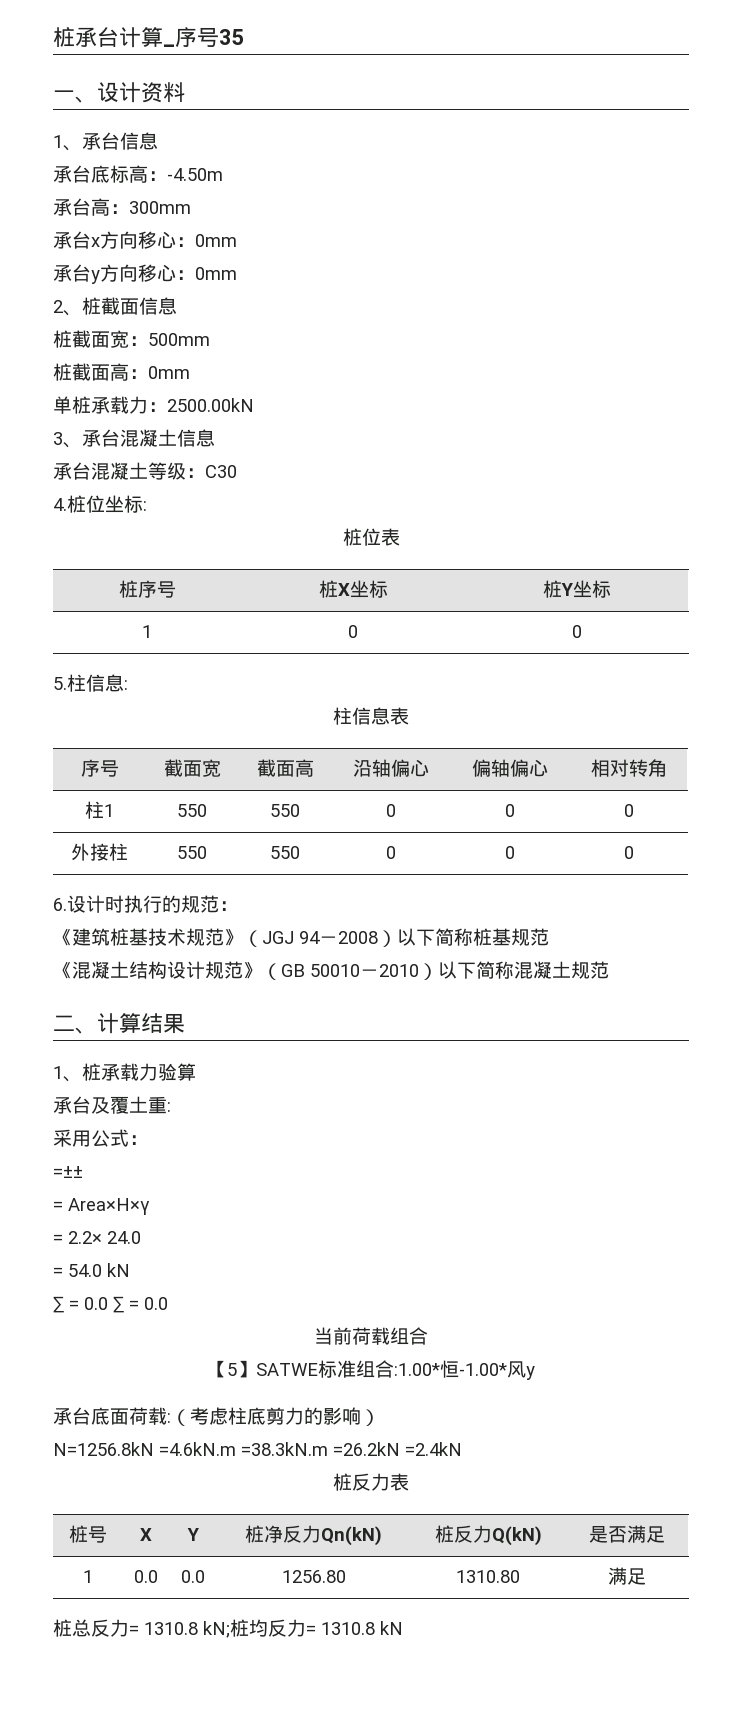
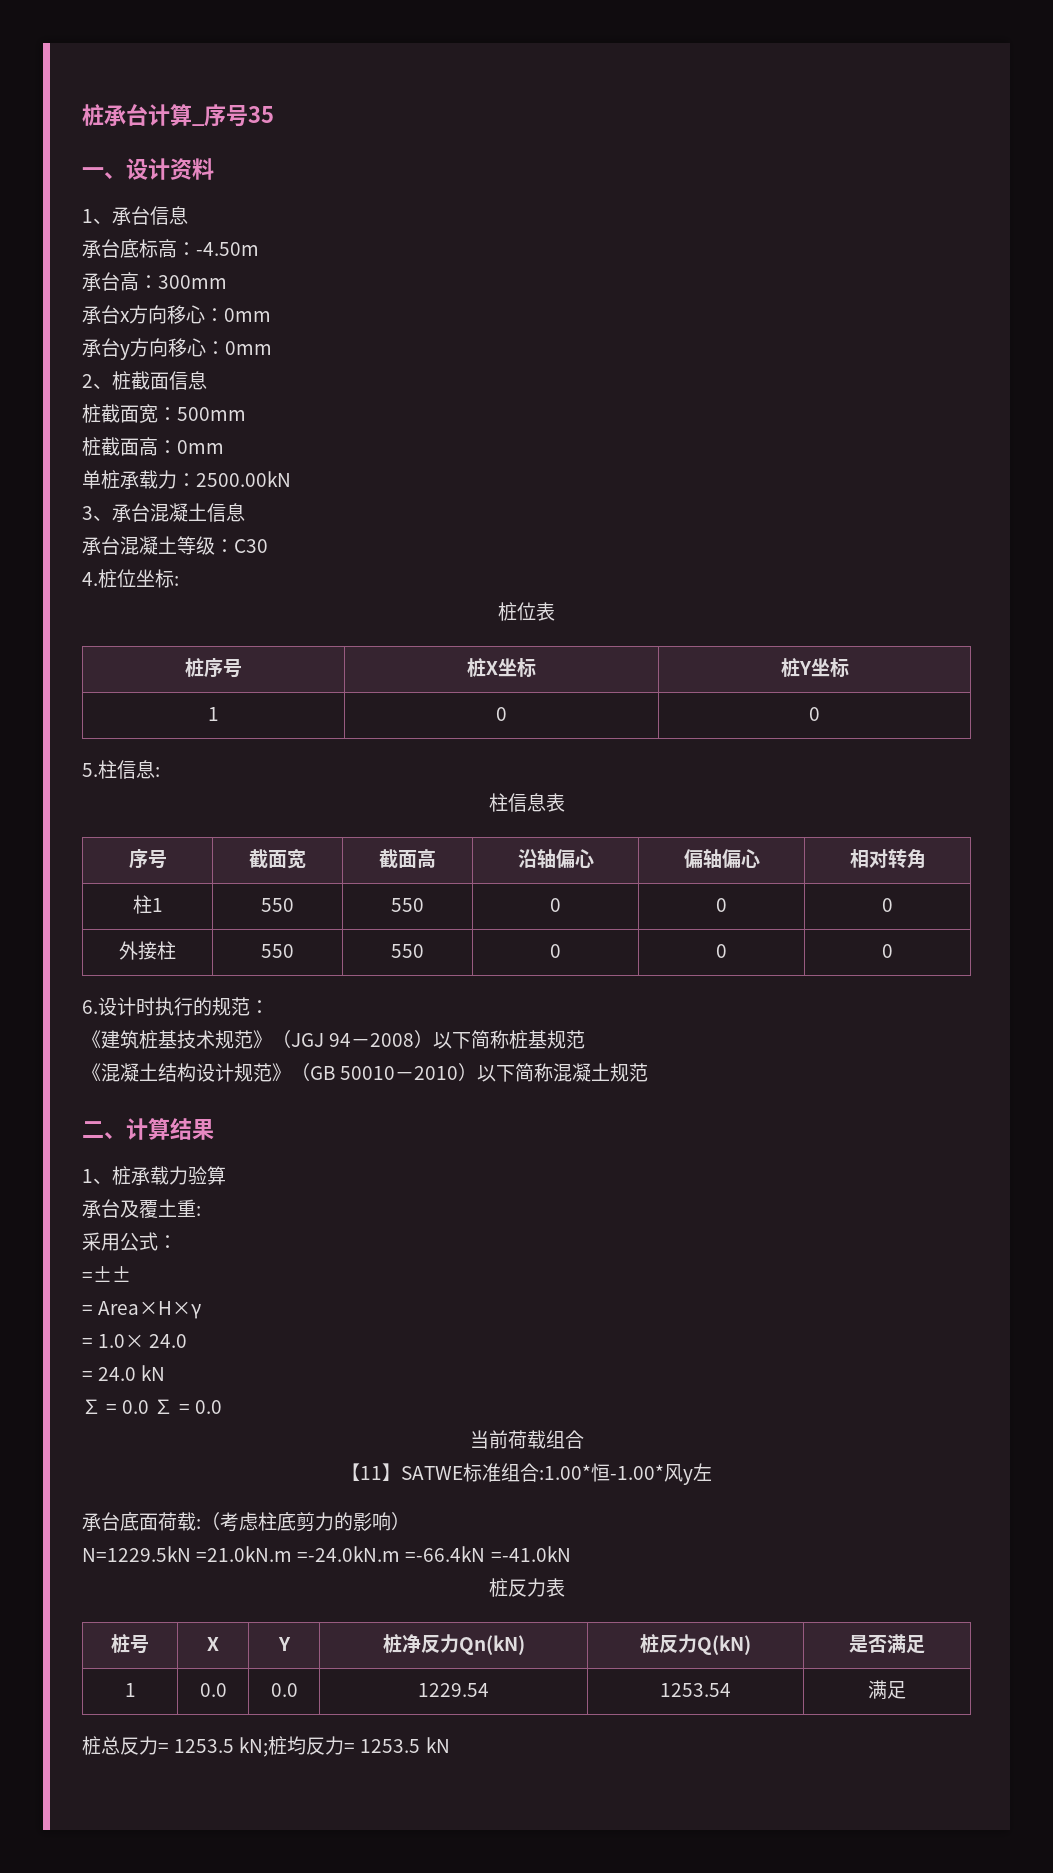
[68,1231,102,1244] 2.2× -> [98,1334,145,1348] 1.0×
[68,1264,102,1277] 54.0 -> [98,1367,137,1381] 24.0
[226,1363,237,1376] 5 -> [360,1466,382,1480] 11
(535, 1373) none -> [693,1463,712,1481] 左
[53,1442,462,1456] N=1256.8kN =4.6kN.m =38.3kN.m =26.2kN =2.4kN -> [82,1546,571,1562] N=1229.5kN =21.0kN.m =-24.0kN.m =-66.4kN =-41.0kN
[281,1570,346,1583] [456,1570,520,1583] 1256.80 | 1310.80 -> [418,1683,490,1697] [660,1683,731,1697] 1229.54 | 1253.54
[144,1622,198,1635] 1310.8 -> [174,1739,235,1753] 1253.5
[321,1622,375,1635] 1310.8 -> [360,1739,421,1753] 1253.5

